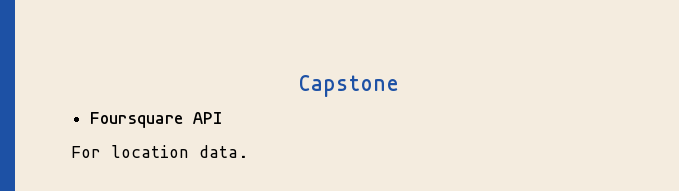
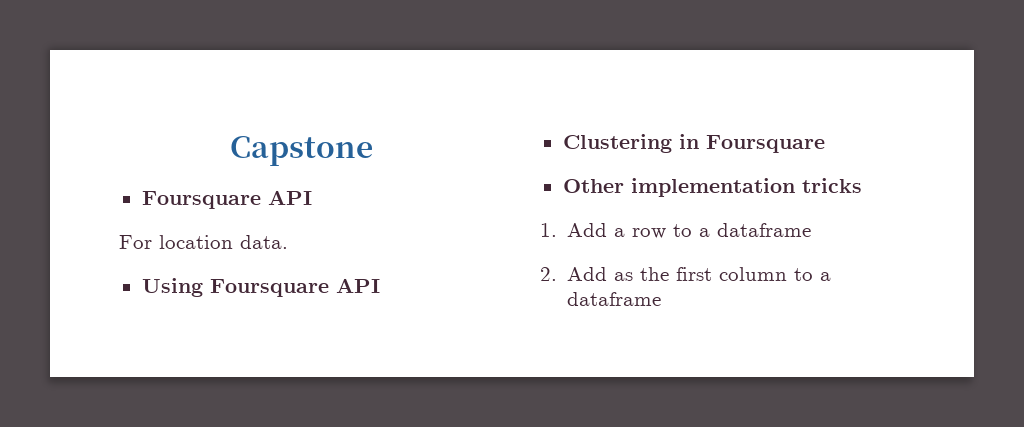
(248, 151) none -> [141,278,380,297] [562,134,825,153] [562,178,862,197] [540,223,812,239] [540,267,832,281] [567,292,662,306] // Using Foursquare API // Clustering in Foursquare // Other implementation tricks // 1. Add a row to a dataframe // 2. Add as the first column to a dataframe

